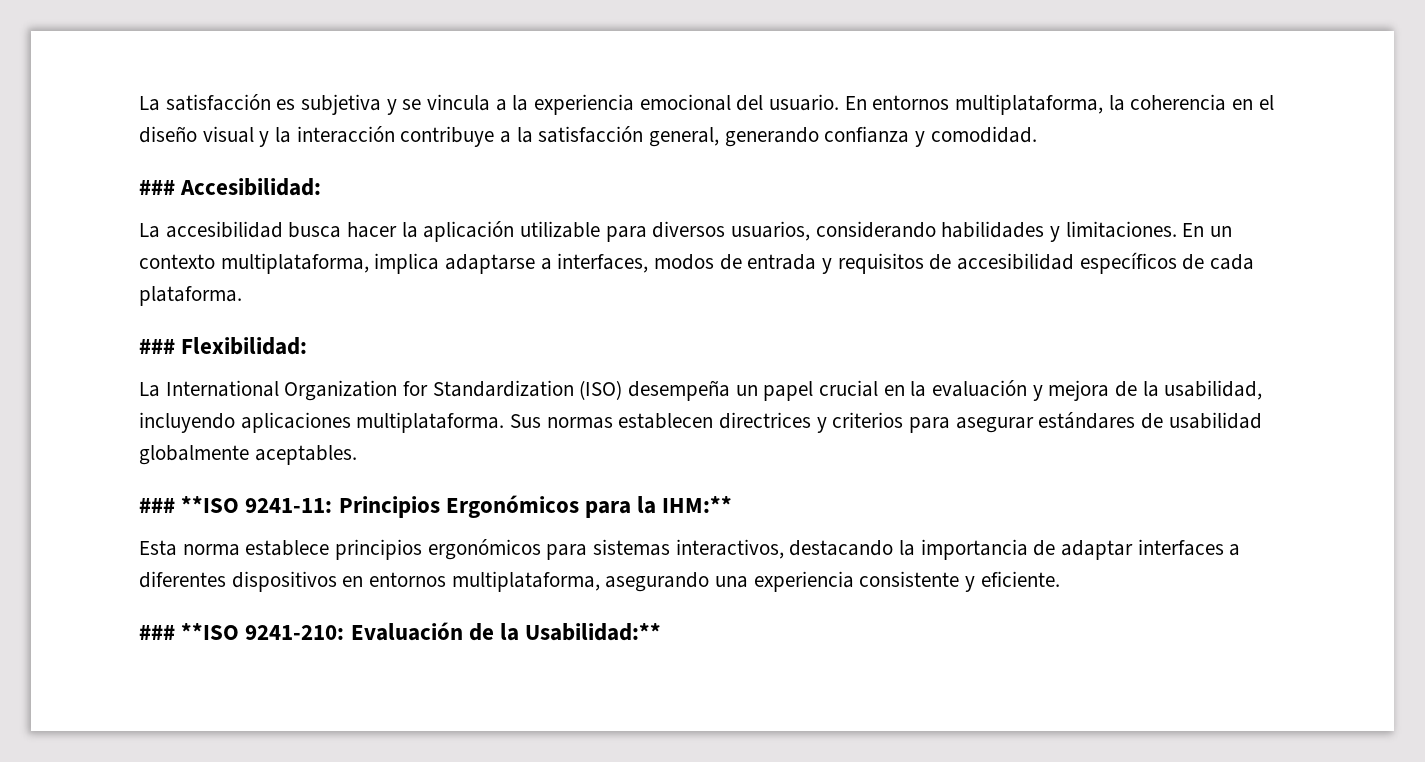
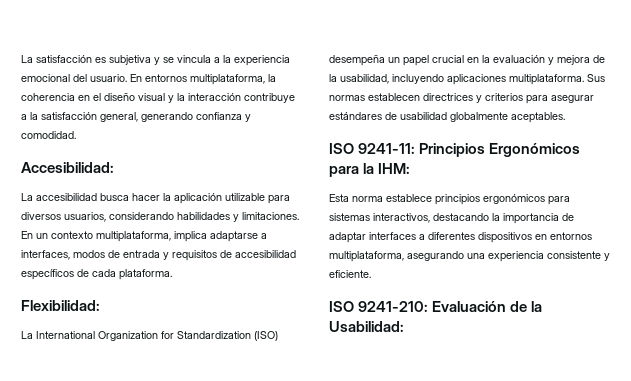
[139,180,175,195] ### -> (76, 135) none
[139,339,175,354] ### -> (172, 274) none
[139,496,240,513] ### **ISO -> [329,143,354,154] ISO
[662,496,733,513] IHM:** -> [378,163,411,174] IHM:
[139,623,240,640] ### **ISO -> [329,301,354,312] ISO
[525,623,662,641] Usabilidad:** -> [329,321,404,332] Usabilidad:

